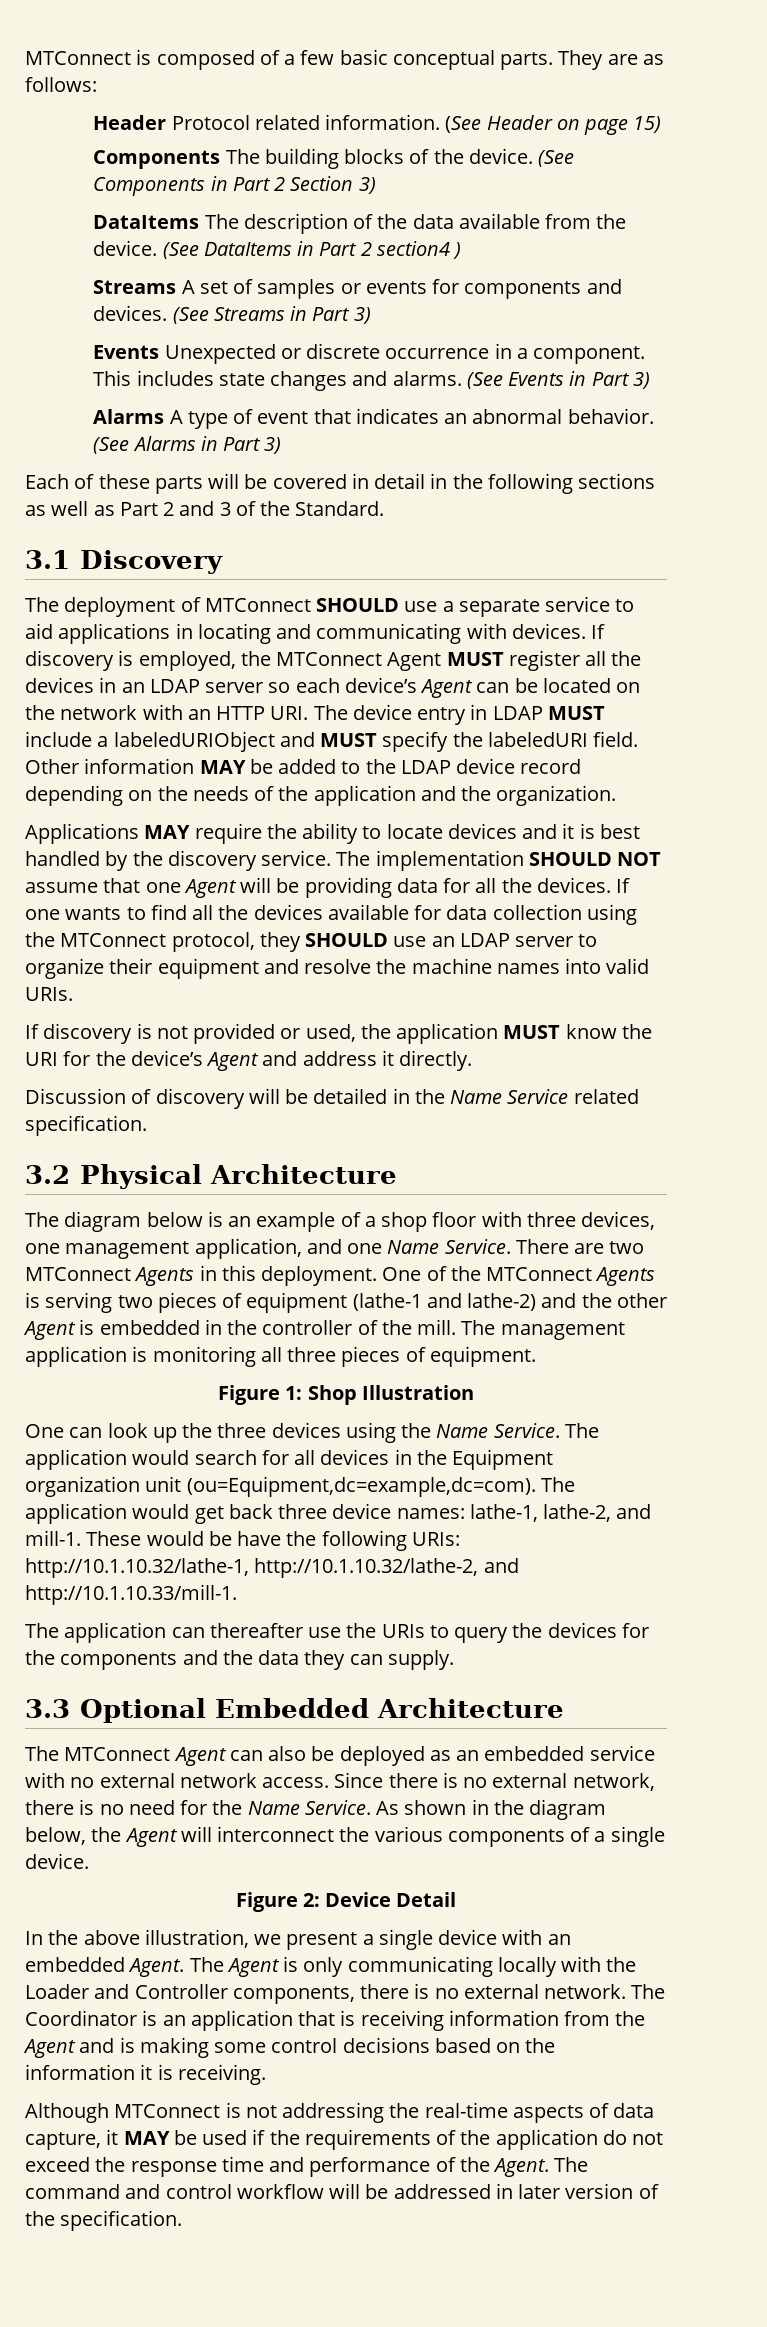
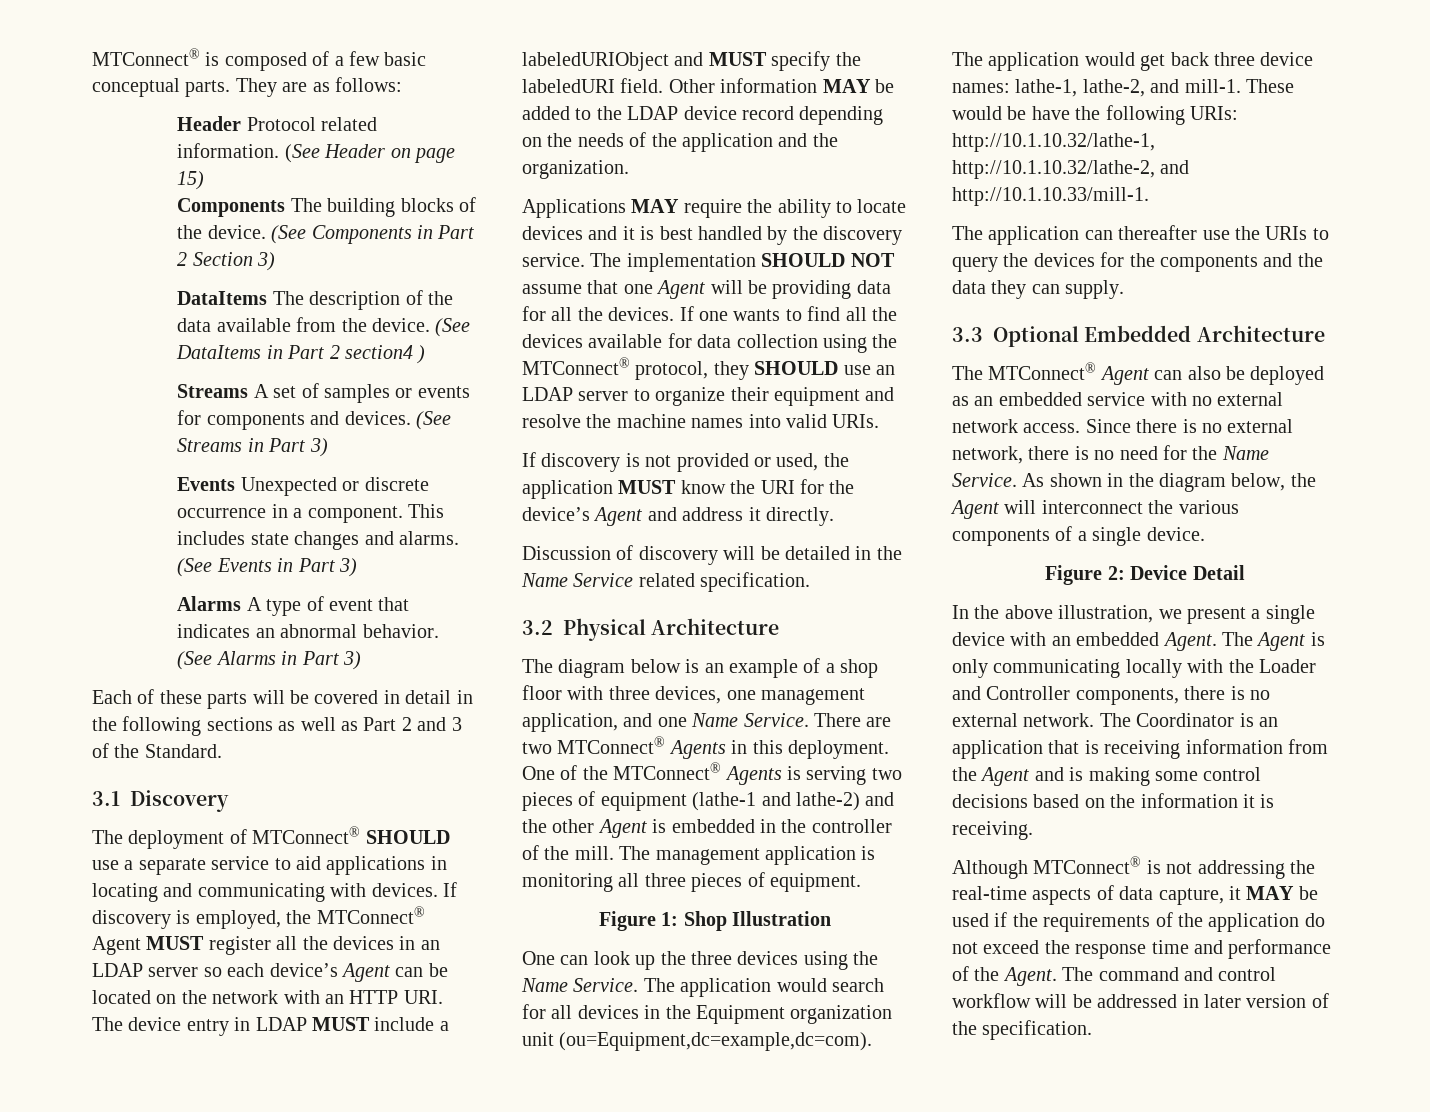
[25,51,131,65] MTConnect -> [92,48,200,66] MTConnect®
[204,598,311,612] MTConnect -> [252,826,361,844] MTConnect®
[276,652,383,666] MTConnect -> [316,906,425,924] MTConnect®
[60,933,167,947] MTConnect -> [522,357,630,375] MTConnect®
[25,1267,131,1281] MTConnect -> [557,736,666,754] MTConnect®
[486,1267,593,1281] MTConnect -> [613,762,722,780] MTConnect®
[64,1747,171,1761] MTConnect -> [988,362,1097,380] MTConnect®
[114,2104,221,2118] MTConnect -> [1033,856,1142,874] MTConnect®

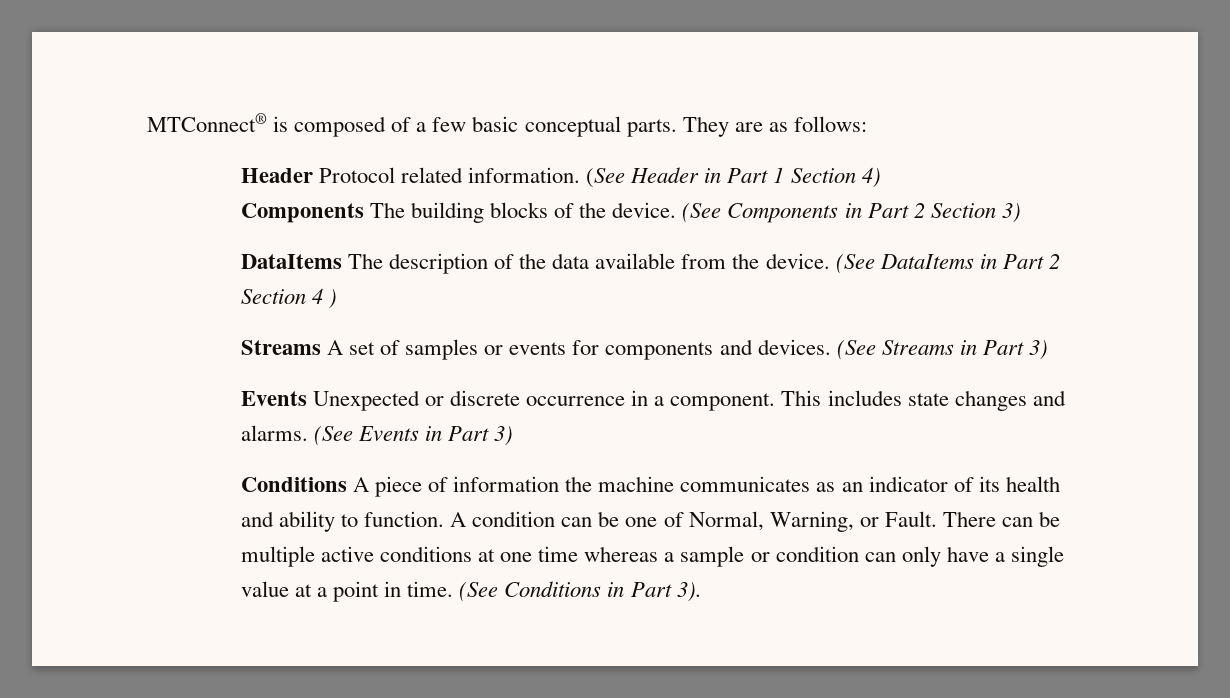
[390,148,455,163] [177,171,205,190] on page 15) -> [704,167,881,188] in Part 1 Section 4)
[344,345,413,359] section4 -> [240,288,323,304] Section 4
[177,596,410,616] [177,624,439,638] [177,651,361,670] [92,689,473,709] [92,716,462,736] [92,743,222,758] [92,790,229,812] [92,826,450,849] [92,856,447,875] [92,882,457,902] [92,906,425,929] [92,936,440,955] [92,963,448,982] [92,990,443,1004] [92,1017,449,1036] [522,51,861,71] [522,78,894,93] [522,106,884,125] [522,132,838,152] [522,160,629,179] [522,199,907,218] [522,226,903,245] [522,253,895,272] [522,280,891,299] [522,306,897,321] [522,333,898,353] [522,357,895,380] [522,387,895,406] [522,414,880,428] [522,452,849,472] [522,479,855,499] [522,507,834,526] [522,545,902,565] [521,572,811,592] [522,618,780,641] [522,658,879,678] [522,685,865,705] [522,713,892,732] [522,736,889,759] [522,762,902,785] [522,791,895,811] [522,819,892,838] [522,845,876,865] [522,872,861,892] [598,911,832,931] [522,951,879,970] [521,978,884,997] [522,1004,893,1024] [522,1032,873,1051] [952,52,1314,71] [952,79,1294,97] [952,105,1238,125] [952,133,1155,152] [952,160,1190,179] [952,187,1149,206] [952,225,1329,245] [952,252,1323,272] [952,280,1125,299] [952,325,1325,347] [952,362,1325,385] [952,392,1284,406] [952,419,1294,433] [952,445,1269,464] [952,473,1316,492] [950,500,1239,519] [952,526,1205,546] [1045,565,1245,585] [952,605,1315,624] [952,632,1325,651] [952,659,1316,678] [952,686,1270,705] [952,713,1278,727] [952,739,1328,759] [952,767,1262,786] [952,793,1275,808] [952,821,1033,840] [952,856,1315,879] [952,885,1318,905] [952,912,1325,932] [952,939,1332,959] [952,966,1277,986] [952,993,1329,1008] [952,1020,1093,1040] Alarms A type of event that indicates an abnormal behavior. (See Alarms in Part 3) // Each of these parts will be covered in detail in the following sections as well as Part 2 and 3 of the Standard. // 3.1 Discovery // The deployment of MTConnect® SHOULD use a separate service to aid applications in locating and communicating with devices. If discovery is employed, the MTConnect® Agent MUST register all the devices in an LDAP server so each device’s Agent can be located on the network with an HTTP URI. The device entry in LDAP MUST include a labeledURIObject and MUST specify the labeledURI field. Other information MAY be added to the LDAP device record depending on the needs of the application and the organization. // Applications MAY require the ability to locate devices and it is best handled by the discovery service. The implementation SHOULD NOT assume that one Agent will be providing data for all the devices. If one wants to find all the devices available for data collection using the MTConnect® protocol, they SHOULD use an LDAP server to organize their equipment and resolve the machine names into valid URIs. // If discovery is not provided or used, the application MUST know the URI for the device’s Agent and address it directly. // Discussion of discovery will be detailed in the Name Service related specification. // 3.2 Physical Architecture // The diagram below is an example of a shop floor with three devices, one management application, and one Name Service. There are two MTConnect® Agents in this deployment. One of the MTConnect® Agents is serving two pieces of equipment (lathe-1 and lathe-2) and the other Agent is embedded in the controller of the mill. The management application is monitoring all three pieces of equipment. // Figure 1: Shop Illustration // One can look up the three devices using the Name Service. The application would search for all devices in the Equipment organization unit (ou=Equipment,dc=example,dc=com). The application would get back three device names: lathe-1, lathe-2, and mill-1. These would be have the following URIs: http://10.1.10.32/lathe-1, http://10.1.10.32/lathe-2, and http://10.1.10.33/mill-1. // The application can thereafter use the URIs to query the devices for the components and the data they can supply. // 3.3 Optional Embedded Architecture // The MTConnect® Agent can also be deployed as an embedded service with no external network access. Since there is no external network, there is no need for the Name Service. As shown in the diagram below, the Agent will interconnect the various components of a single device. // Figure 2: Device Detail // In the above illustration, we present a single device with an embedded Agent. The Agent is only communicating locally with the Loader and Controller components, there is no external network. The Coordinator is an application that is receiving information from the Agent and is making some control decisions based on the information it is receiving. // Although MTConnect® is not addressing the real-time aspects of data capture, it MAY be used if the requirements of the application do not exceed the response time and performance of the Agent. The command and control workflow will be addressed in later version of the specification. -> [240,476,1060,497] [240,511,1061,532] [240,546,1065,567] [240,581,702,602] Conditions A piece of information the machine communicates as an indicator of its health and ability to function. A condition can be one of Normal, Warning, or Fault. There can be multiple active conditions at one time whereas a sample or condition can only have a single value at a point in time. (See Conditions in Part 3).

